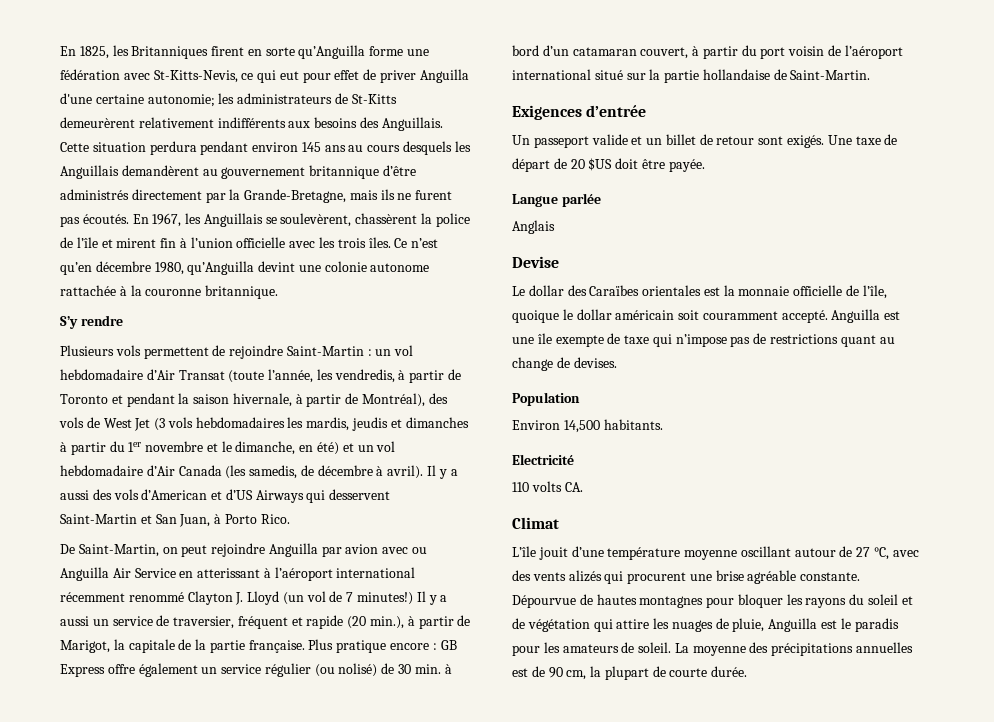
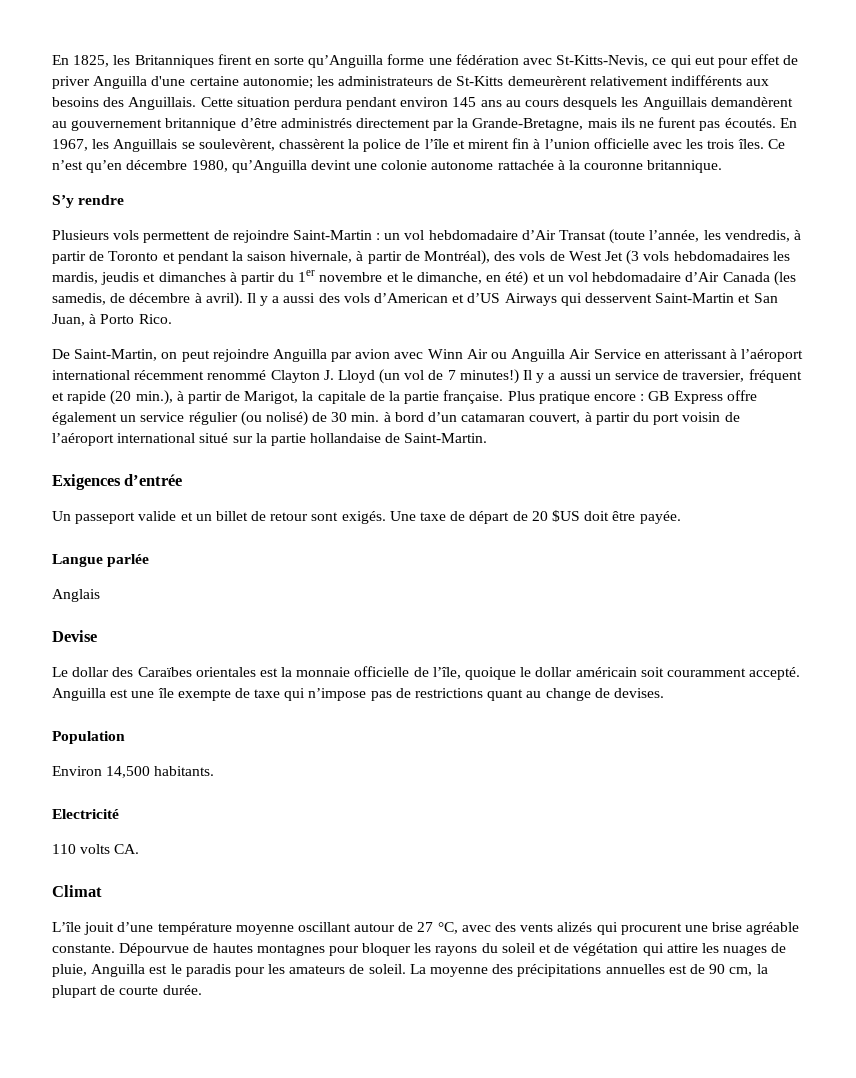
(409, 550) none -> [427,349,488,359] Winn Air

